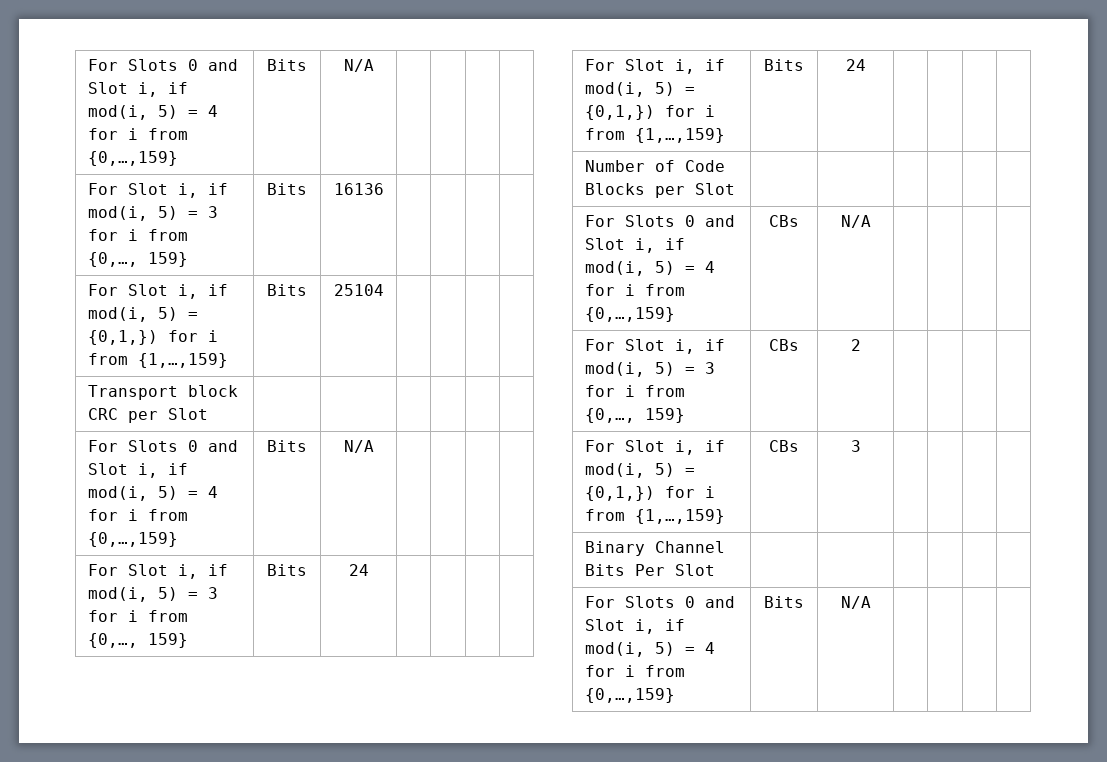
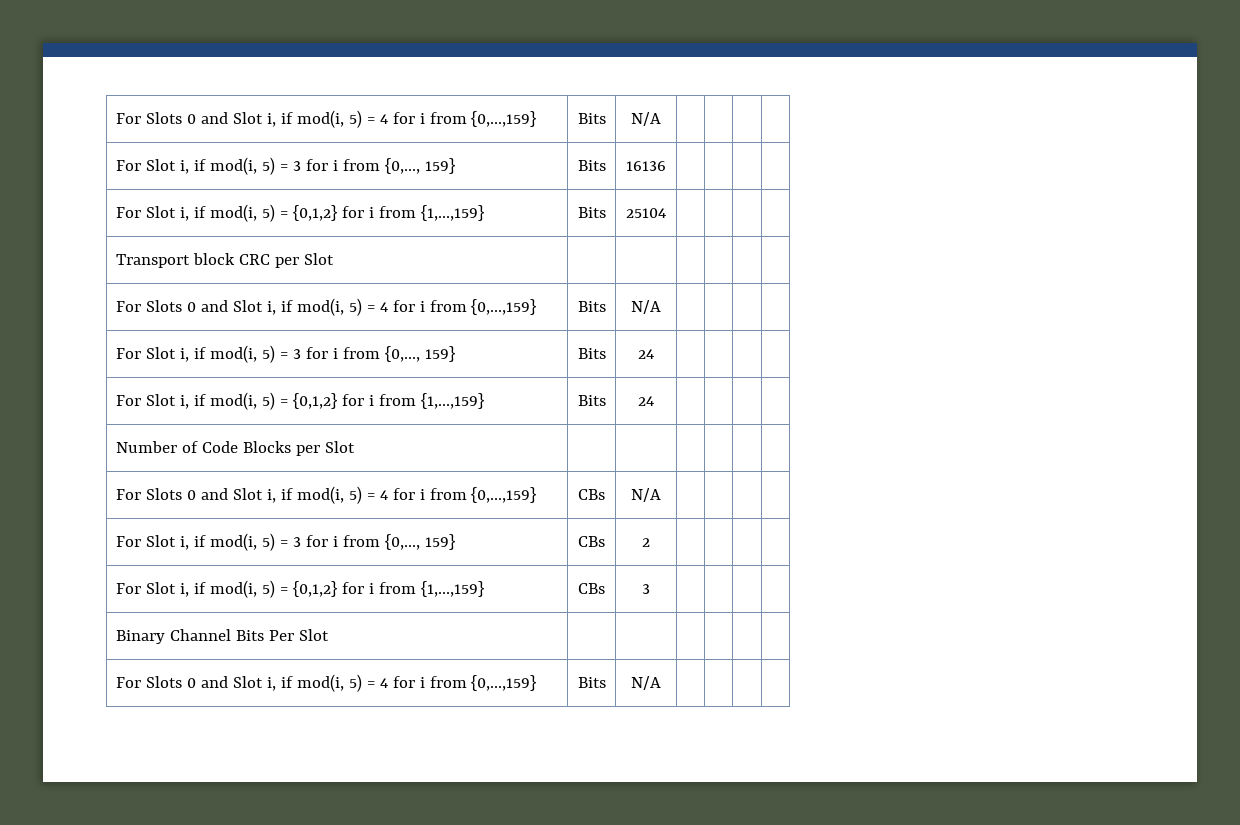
[87,330,158,345] {0,1,}) -> [292,205,337,221] {0,1,2}
[584,105,655,120] {0,1,}) -> [292,393,337,409] {0,1,2}
[584,486,655,501] {0,1,}) -> [292,581,337,597] {0,1,2}

